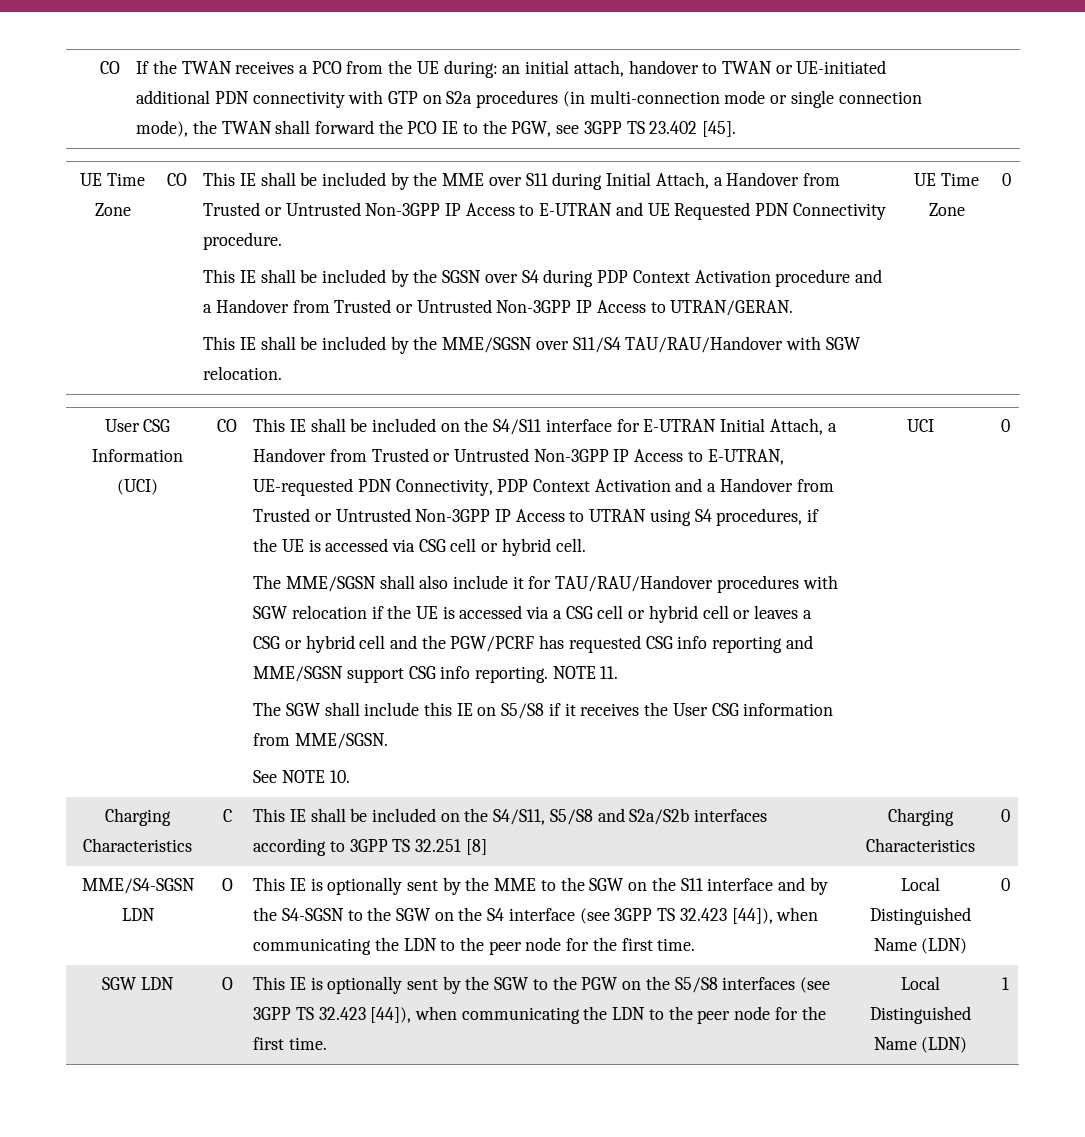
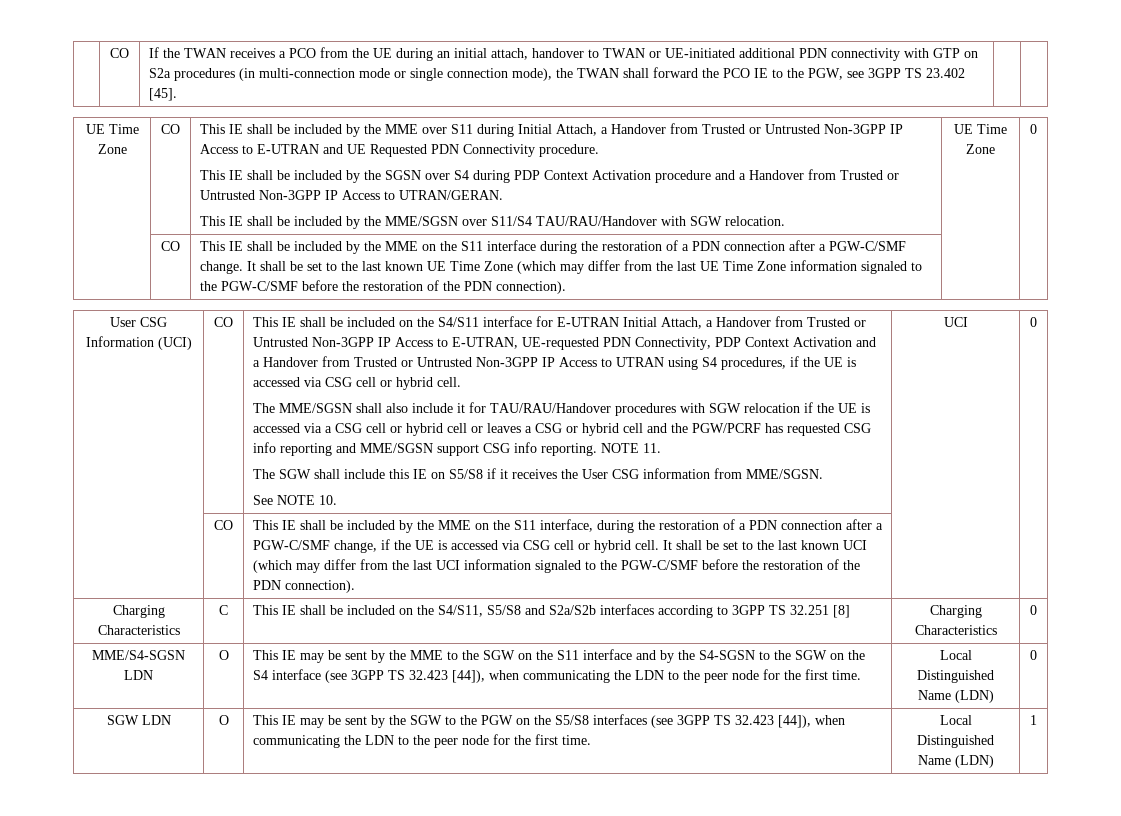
[443,60,498,78] during: -> [395,48,433,61] during
(1011, 179) none -> [161,241,180,251] [199,240,906,254] [199,260,922,274] [199,280,566,294] // | CO | This IE shall be included by the MME on the S11 interface during the restoration of a PDN connection after a PGW-C/SMF change. It shall be set to the last known UE Time Zone (which may differ from the last UE Time Zone information signaled to the PGW-C/SMF before the restoration of the PDN connection). | |
(1010, 425) none -> [214,520,233,530] [252,519,883,533] [252,539,867,553] [252,559,860,573] [252,580,355,593] // | CO | This IE shall be included by the MME on the S11 interface, during the restoration of a PDN connection after a PGW-C/SMF change, if the UE is accessed via CSG cell or hybrid cell. It shall be set to the last known UCI (which may differ from the last UCI information signaled to the PGW-C/SMF before the restoration of the PDN connection). | |
[310,877,403,895] is optionally -> [299,650,341,663] may be
[310,976,403,994] is optionally -> [299,715,341,728] may be

